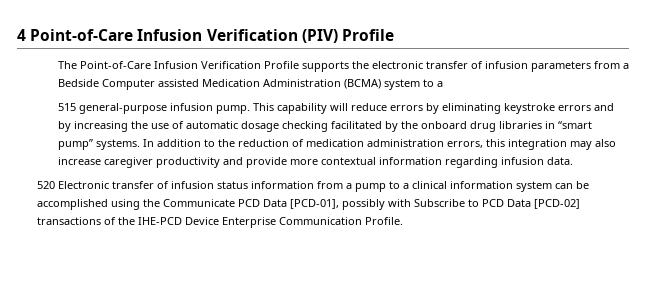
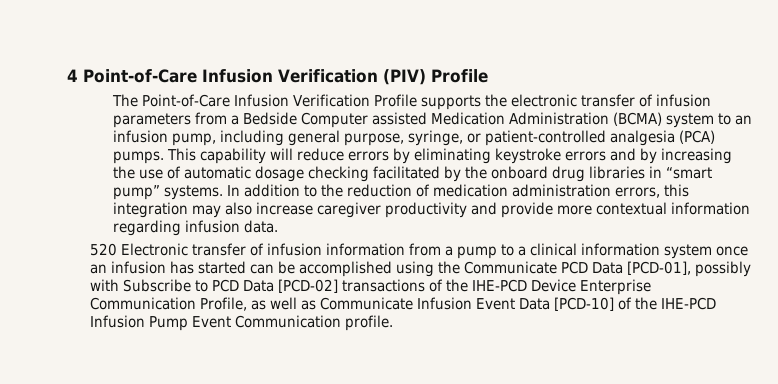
[436,81,443,87] [57,103,250,114] a // 515 general-purpose infusion pump. -> [734,115,752,125] [112,130,715,146] [112,151,164,164] an infusion pump, including general purpose, syringe, or patient-controlled analgesia (PCA) pumps.
[217,181,249,189] status -> (322, 249) none
(553, 186) none -> [715,246,748,256] [89,261,246,274] once an infusion has started
[365,217,404,225] Profile. -> [199,297,716,311] [89,315,393,331] Profile, as well as Communicate Infusion Event Data [PCD-10] of the IHE-PCD Infusion Pump Event Communication profile.

